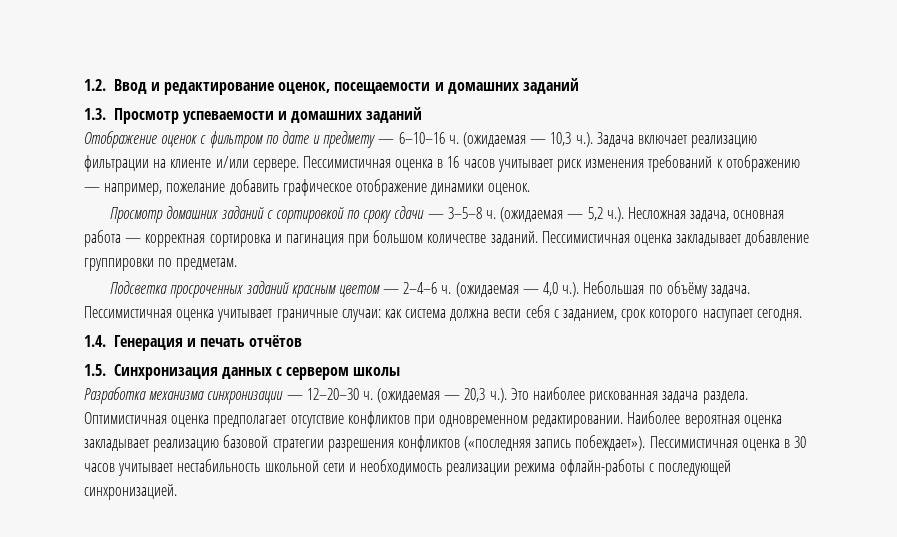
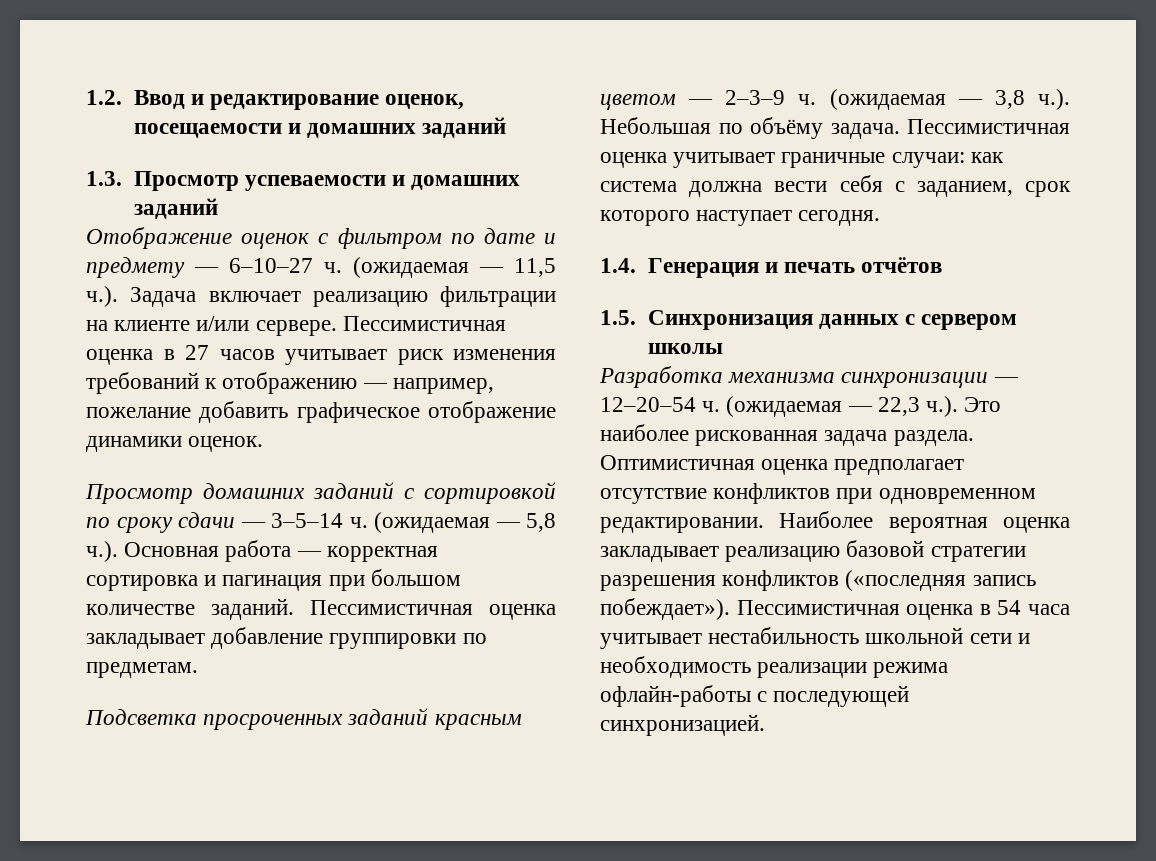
[398,132,572,147] 6–10–16 ч. (ожидаемая — 10,3 -> [229,257,556,278] 6–10–27 ч. (ожидаемая — 11,5
[447,156,460,168] 16 -> [185,345,209,360] 27
[447,207,785,222] 3–5–8 ч. (ожидаемая — 5,2 ч.). Несложная задача, основная -> [271,512,556,533] [86,541,220,562] 3–5–14 ч. (ожидаемая — 5,8 ч.). Основная
[403,282,558,297] 2–4–6 ч. (ожидаемая — 4,0 -> [725,89,1025,110] 2–3–9 ч. (ожидаемая — 3,8
[306,388,486,403] 12–20–30 ч. (ожидаемая — 20,3 -> [600,396,920,417] 12–20–54 ч. (ожидаемая — 22,3
[794,436,807,448] [84,463,115,472] 30 часов -> [997,600,1070,615] 54 часа

